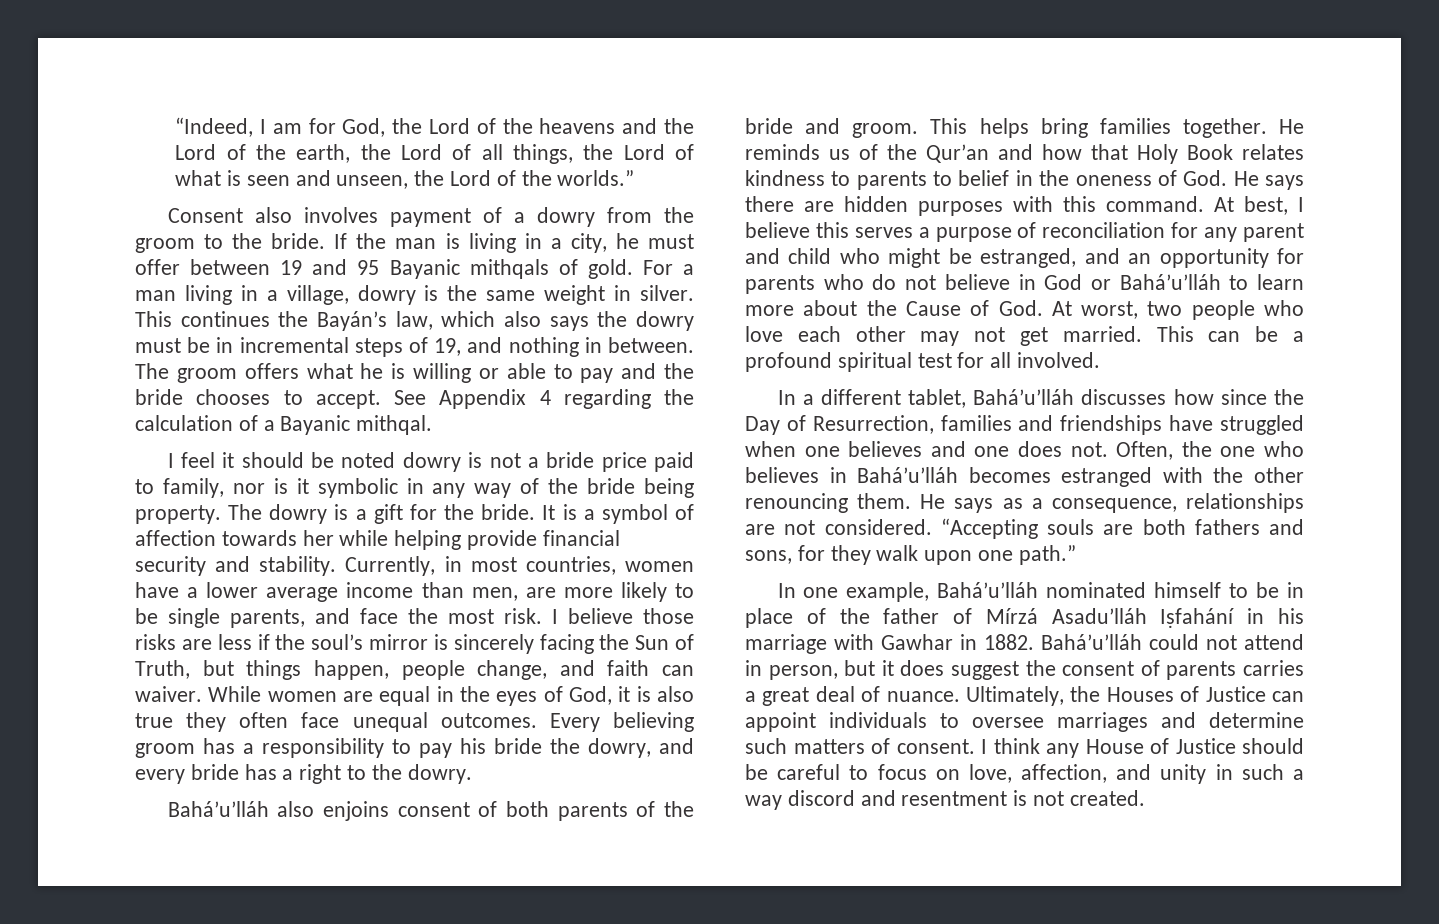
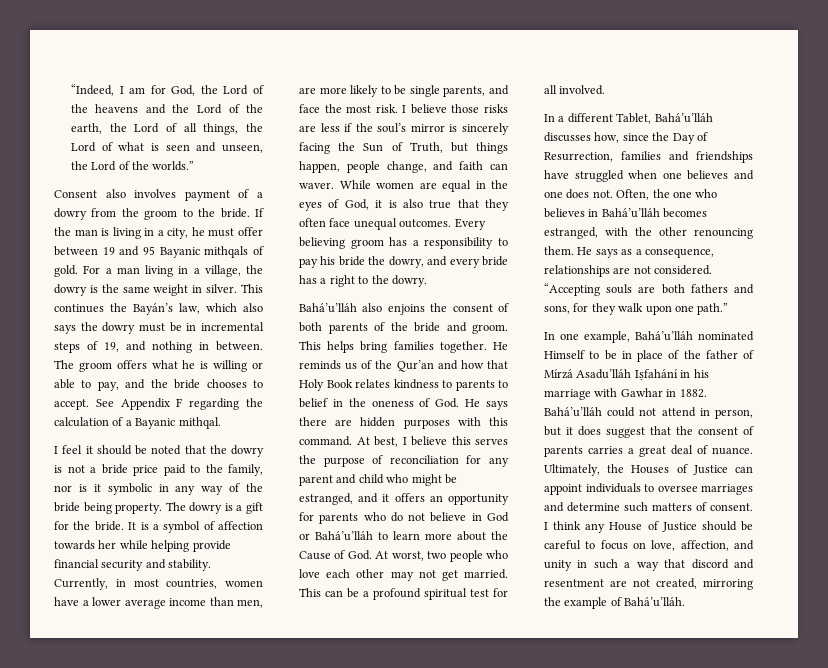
(349, 295) none -> [246,265,263,274] the
[580,368,614,383] pay -> [97,381,119,391] pay,
[539,390,551,405] 4 -> [176,398,183,407] F
(396, 460) none -> [184,445,227,454] that the
(154, 486) none -> [205,464,223,473] the
[135,686,202,702] waiver. -> [299,182,334,189] waver.
(173, 720) none -> [457,199,479,208] that
(389, 811) none -> [430,303,448,312] the
[918,227,930,238] a -> [299,455,316,464] the
(1120, 256) none -> [382,493,425,502] it offers
[908,389,967,408] tablet, -> [616,113,652,124] Tablet,
[1173,389,1214,405] how -> [594,132,620,143] how,
[1061,467,1153,487] estranged -> [544,227,598,239] estranged,
[1154,582,1222,598] himself -> [544,350,585,359] Himself
(1019, 670) none -> [650,426,671,435] that
(782, 802) none -> [664,559,686,568] that
[1013,790,1145,806] is not created. -> [610,578,753,590] [544,597,686,609] are not created, mirroring the example of Bahá’u’lláh.

